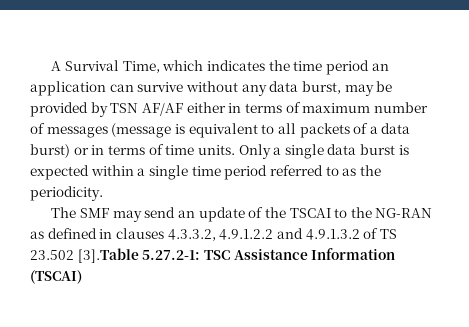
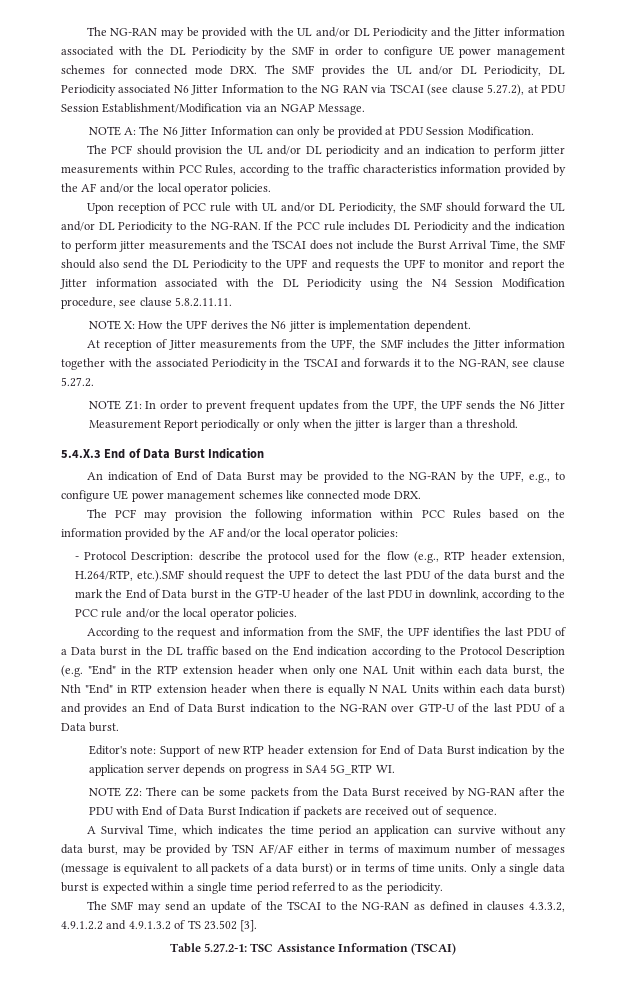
(51, 66) none -> [86,27,565,39] [61,46,566,58] [61,65,565,77] [61,84,566,96] [61,103,365,115] [88,126,534,138] [86,145,565,157] [61,164,566,176] [61,183,272,195] [86,202,565,214] [61,221,565,233] [61,240,566,252] [61,259,566,271] [60,278,566,290] [61,297,233,309] [88,320,471,332] [86,339,565,351] [61,358,566,370] [61,377,94,387] [88,400,565,412] [88,419,519,431] [61,448,264,459] [86,471,565,483] [61,490,421,502] [86,509,566,521] [61,528,399,540] [74,551,566,563] [74,570,566,582] [74,589,565,601] [74,608,298,620] [86,627,566,639] [61,646,565,658] [61,665,565,677] [61,684,565,696] [61,703,566,715] [61,722,120,732] [88,745,565,757] [88,764,395,776] [88,787,566,799] [88,806,497,818] The NG-RAN may be provided with the UL and/or DL Periodicity and the Jitter information associated with the DL Periodicity by the SMF in order to configure UE power management schemes for connected mode DRX. The SMF provides the UL and/or DL Periodicity, DL Periodicity associated N6 Jitter Information to the NG RAN via TSCAI (see clause 5.27.2), at PDU Session Establishment/Modification via an NGAP Message. // NOTE A: The N6 Jitter Information can only be provided at PDU Session Modification. // The PCF should provision the UL and/or DL periodicity and an indication to perform jitter measurements within PCC Rules, according to the traffic characteristics information provided by the AF and/or the local operator policies. // Upon reception of PCC rule with UL and/or DL Periodicity, the SMF should forward the UL and/or DL Periodicity to the NG-RAN. If the PCC rule includes DL Periodicity and the indication to perform jitter measurements and the TSCAI does not include the Burst Arrival Time, the SMF should also send the DL Periodicity to the UPF and requests the UPF to monitor and report the Jitter information associated with the DL Periodicity using the N4 Session Modification procedure, see clause 5.8.2.11.11. // NOTE X: How the UPF derives the N6 jitter is implementation dependent. // At reception of Jitter measurements from the UPF, the SMF includes the Jitter information together with the associated Periodicity in the TSCAI and forwards it to the NG-RAN, see clause 5.27.2. // NOTE Z1: In order to prevent frequent updates from the UPF, the UPF sends the N6 Jitter Measurement Report periodically or only when the jitter is larger than a threshold. // 5.4.X.3 End of Data Burst Indication // An indication of End of Data Burst may be provided to the NG-RAN by the UPF, e.g., to configure UE power management schemes like connected mode DRX. // The PCF may provision the following information within PCC Rules based on the information provided by the AF and/or the local operator policies: // - Protocol Description: describe the protocol used for the flow (e.g., RTP header extension, H.264/RTP, etc.).SMF should request the UPF to detect the last PDU of the data burst and the mark the End of Data burst in the GTP-U header of the last PDU in downlink, according to the PCC rule and/or the local operator policies. // According to the request and information from the SMF, the UPF identifies the last PDU of a Data burst in the DL traffic based on the End indication according to the Protocol Description (e.g. "End" in the RTP extension header when only one NAL Unit within each data burst, the Nth "End" in RTP extension header when there is equally N NAL Units within each data burst) and provides an End of Data Burst indication to the NG-RAN over GTP-U of the last PDU of a Data burst. // Editor's note: Support of new RTP header extension for End of Data Burst indication by the application server depends on progress in SA4 5G_RTP WI. // NOTE Z2: There can be some packets from the Data Burst received by NG-RAN after the PDU with End of Data Burst Indication if packets are received out of sequence. //
[77,248,139,263] [3].Table -> [240,920,258,932] [169,943,201,953] [3]. // Table

